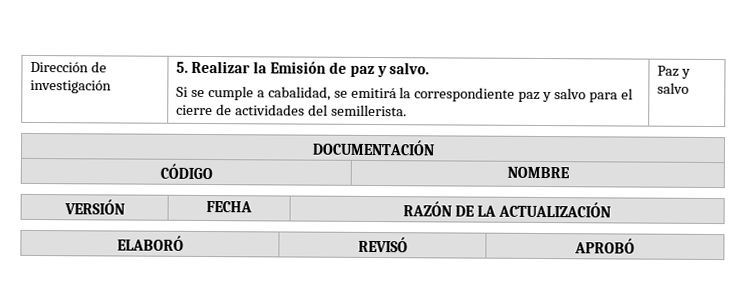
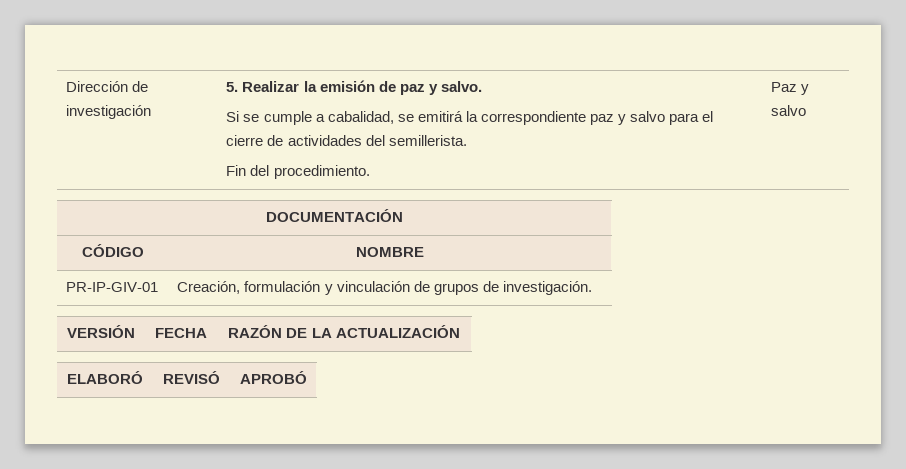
[269,61,326,74] Emisión -> [319,80,375,92] emisión
(407, 110) none -> [226,165,370,179] // Fin del procedimiento.
(570, 172) none -> [66,282,159,292] [177,281,592,295] // PR-IP-GIV-01 | Creación, formulación y vinculación de grupos de investigación.

